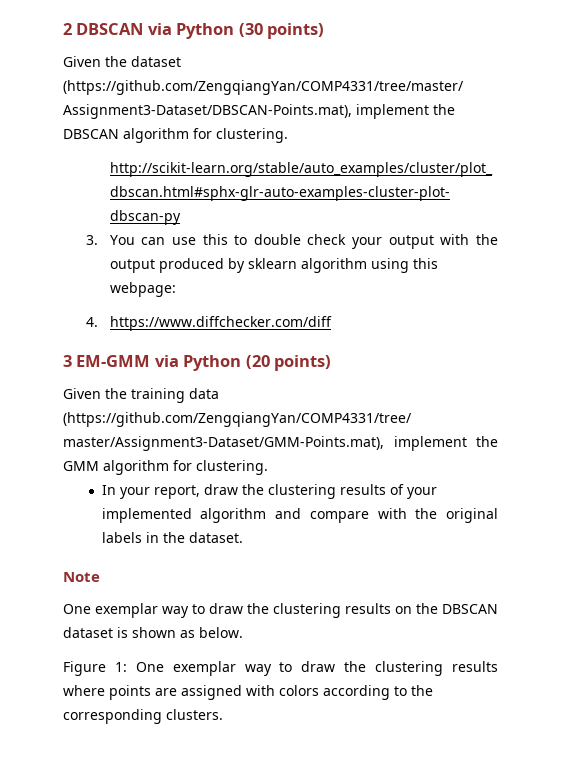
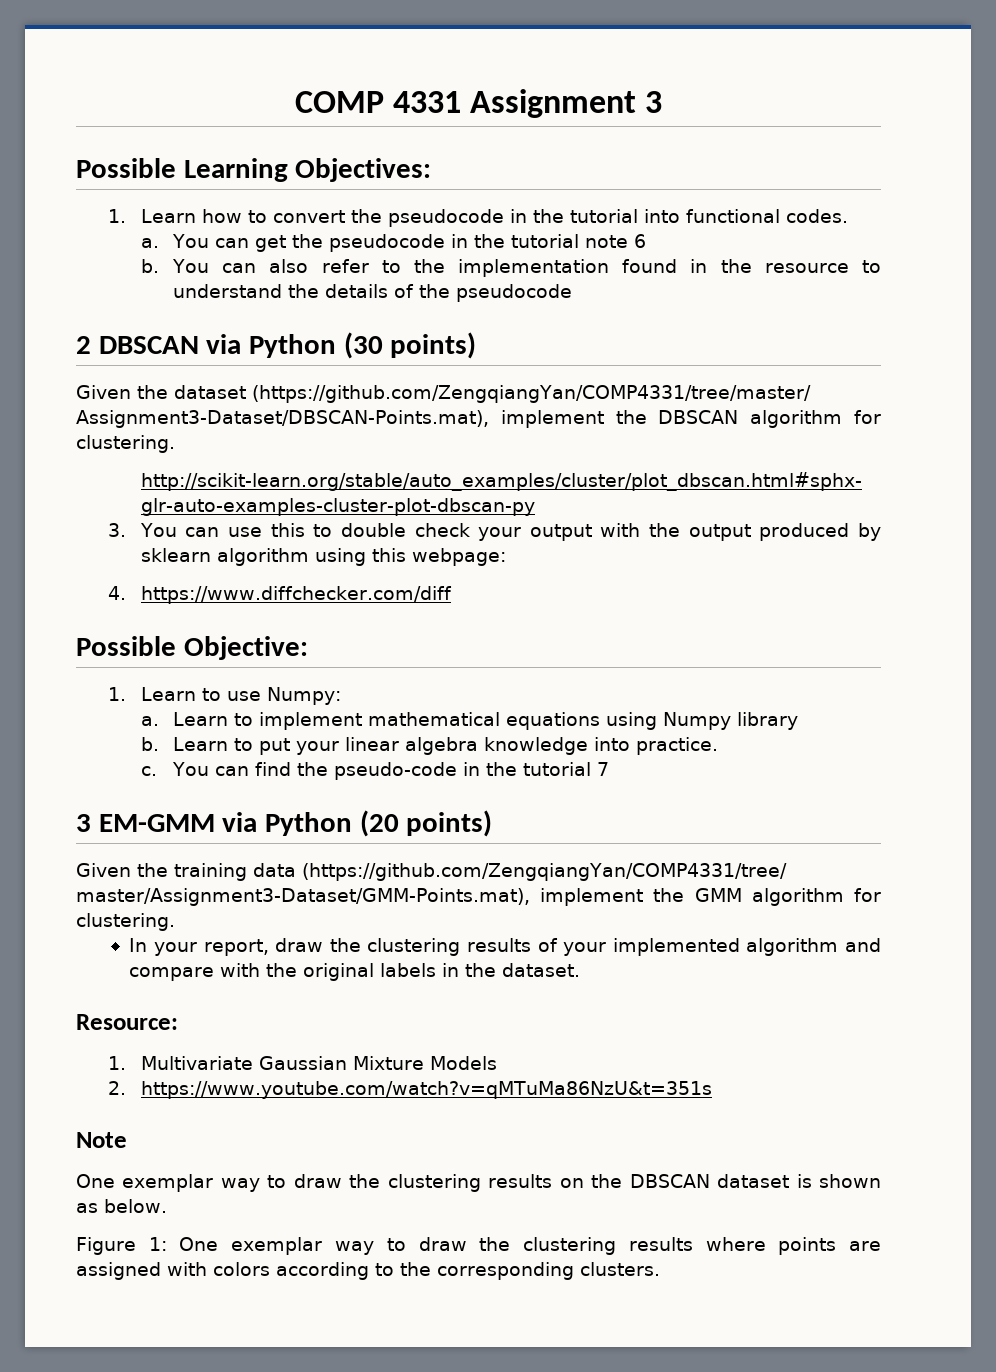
(63, 29) none -> [294,89,663,118] [76,158,432,182] [108,209,848,227] [140,234,647,252] [140,259,881,277] [173,284,573,302] COMP 4331 Assignment 3 // Possible Learning Objectives: // 1. Learn how to convert the pseudocode in the tutorial into functional codes. // a. You can get the pseudocode in the tutorial note 6 // b. You can also refer to the implementation found in the resource to understand the details of the pseudocode //
(332, 323) none -> [76,636,308,660] [108,687,341,705] [140,712,799,730] [140,737,719,755] [140,762,610,780] // Possible Objective: // 1. Learn to use Numpy: // a. Learn to implement mathematical equations using Numpy library // b. Learn to put your linear algebra knowledge into practice. // c. You can find the pseudo-code in the tutorial 7
(243, 537) none -> [76,1014,178,1030] [108,1056,497,1070] [108,1081,712,1099] // Resource: // 1. Multivariate Gaussian Mixture Models // 2. https://www.youtube.com/watch?v=qMTuMa86NzU&t=351s

